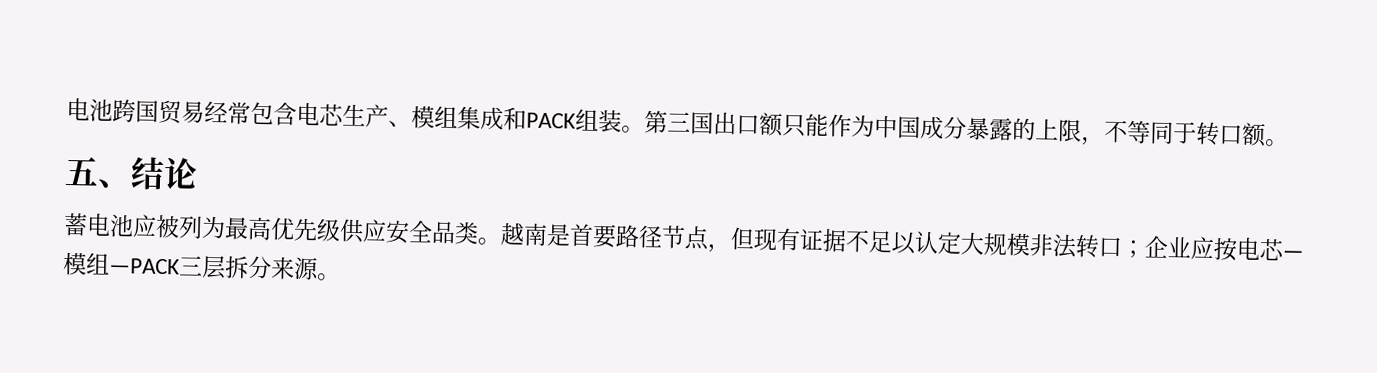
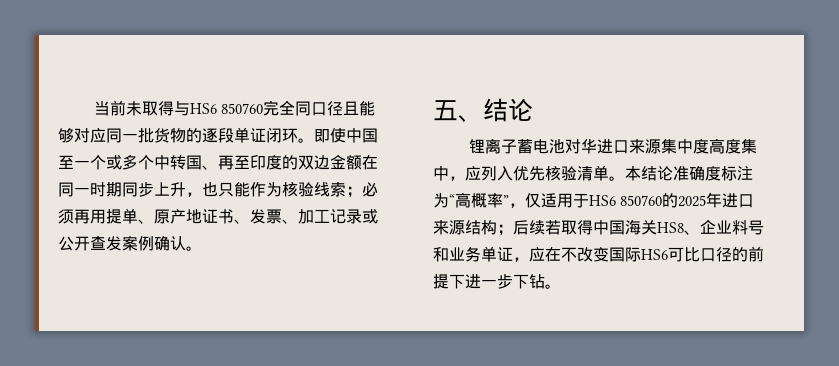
[66,97,1289,148] [64,155,198,191] [63,212,1304,262] [63,251,319,281] 电池跨国贸易经常包含电芯生产、模组集成和PACK组装。第三国出口额只能作为中国成分暴露的上限，不等同于转口额。 // 五、结论 // 蓄电池应被列为最高优先级供应安全品类。越南是首要路径节点，但现有证据不足以认定大规模非法转口；企业应按电芯—模组—PACK三层拆分来源 -> [94,100,376,116] [58,127,378,143] [58,154,378,170] [58,182,378,198] [58,208,378,224] [58,236,202,251] [433,98,533,122] [469,138,758,154] [433,165,753,181] [433,192,755,208] [433,219,764,236] [433,246,764,262] [433,274,545,289] 当前未取得与HS6 850760完全同口径且能够对应同一批货物的逐段单证闭环。即使中国至一个或多个中转国、再至印度的双边金额在同一时期同步上升，也只能作为核验线索；必须再用提单、原产地证书、发票、加工记录或公开查发案例确认。 // 五、结论 // 锂离子蓄电池对华进口来源集中度高度集中，应列入优先核验清单。本结论准确度标注为“高概率”，仅适用于HS6 850760的2025年进口来源结构；后续若取得中国海关HS8、企业料号和业务单证，应在不改变国际HS6可比口径的前提下进一步下钻

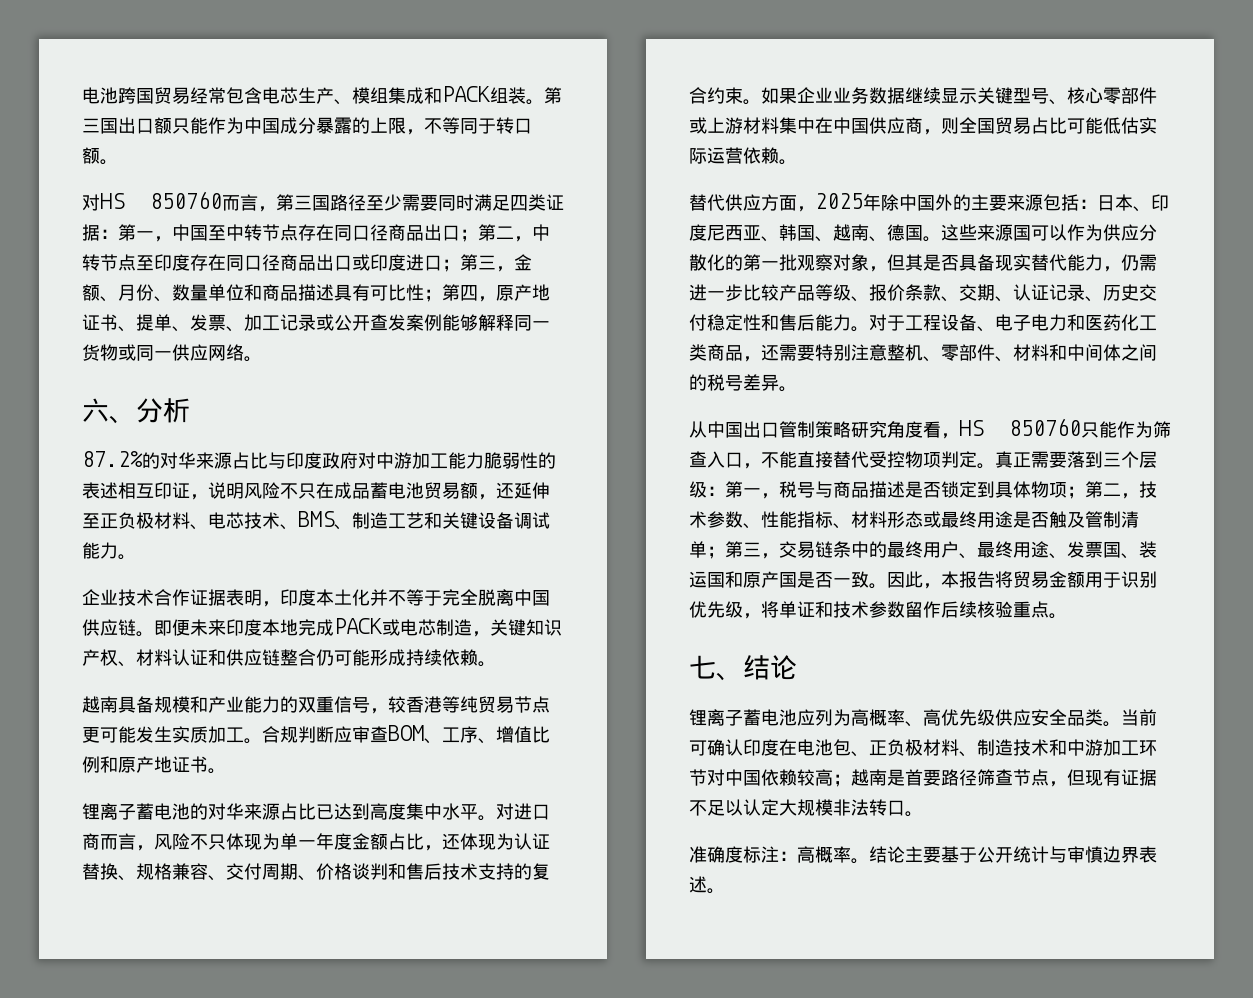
[94,100,376,116] [58,127,378,143] [58,154,378,170] [58,182,378,198] [58,208,154,224] 当前未取得与HS6 850760完全同口径且能够对应同一批货物的逐段单证闭环。即使中国至一个或多个中转国、再至印度的双边金额在同一时期同步上升，也只能作为核验线索；必须再用提单、 -> [82,86,562,105] [82,117,532,135] [82,147,118,165] [82,191,564,212] [82,224,550,242] [82,254,532,272] [82,284,496,302] 电池跨国贸易经常包含电芯生产、模组集成和PACK组装。第三国出口额只能作为中国成分暴露的上限，不等同于转口额。 // 对HS 850760而言，第三国路径至少需要同时满足四类证据：第一，中国至中转节点存在同口径商品出口；第二，中转节点至印度存在同口径商品出口或印度进口；第三，金额、月份、数量单位和商品描述具有可比性；第四，
(250, 221) none -> [136,314,190,332] 提单、
[154,236,202,251] [433,100,458,121] 确认。 // 五 -> [442,314,550,331] [82,344,262,362] [82,398,190,424] [82,451,556,469] [82,482,550,500] [82,511,550,530] [82,542,136,560] [82,589,550,607] [82,618,562,637] [82,649,496,667] [82,696,550,714] [82,725,550,744] [82,756,226,774] [82,803,550,821] [82,833,550,851] [82,863,550,881] [689,87,1157,105] [689,117,1157,135] [689,147,797,165] [689,193,1169,212] [689,224,1157,242] [689,254,1157,272] [689,284,1157,302] [689,314,1157,332] [689,344,1157,362] [689,374,797,392] [689,418,1171,439] [689,451,1157,469] [689,481,1157,499] [689,511,1139,529] [689,541,1157,559] [689,571,1157,589] [689,601,1067,619] [689,655,716,679] 能够解释同一货物或同一供应网络。 // 六、分析 // 87.2%的对华来源占比与印度政府对中游加工能力脆弱性的表述相互印证，说明风险不只在成品蓄电池贸易额，还延伸至正负极材料、电芯技术、BMS、制造工艺和关键设备调试能力。 // 企业技术合作证据表明，印度本土化并不等于完全脱离中国供应链。即便未来印度本地完成PACK或电芯制造，关键知识产权、材料认证和供应链整合仍可能形成持续依赖。 // 越南具备规模和产业能力的双重信号，较香港等纯贸易节点更可能发生实质加工。合规判断应审查BOM、工序、增值比例和原产地证书。 // 锂离子蓄电池的对华来源占比已达到高度集中水平。对进口商而言，风险不只体现为单一年度金额占比，还体现为认证替换、规格兼容、交付周期、价格谈判和售后技术支持的复合约束。如果企业业务数据继续显示关键型号、核心零部件或上游材料集中在中国供应商，则全国贸易占比可能低估实际运营依赖。 // 替代供应方面，2025年除中国外的主要来源包括：日本、印度尼西亚、韩国、越南、德国。这些来源国可以作为供应分散化的第一批观察对象，但其是否具备现实替代能力，仍需进一步比较产品等级、报价条款、交期、认证记录、历史交付稳定性和售后能力。对于工程设备、电子电力和医药化工类商品，还需要特别注意整机、零部件、材料和中间体之间的税号差异。 // 从中国出口管制策略研究角度看，HS 850760只能作为筛查入口，不能直接替代受控物项判定。真正需要落到三个层级：第一，税号与商品描述是否锁定到具体物项；第二，技术参数、性能指标、材料形态或最终用途是否触及管制清单；第三，交易链条中的最终用户、最终用途、发票国、装运国和原产国是否一致。因此，本报告将贸易金额用于识别优先级，将单证和技术参数留作后续核验重点。 // 七
[565,138,758,154] [433,165,753,181] [433,192,755,208] [433,219,764,236] [433,246,764,262] [433,274,545,289] 对华进口来源集中度高度集中，应列入优先核验清单。本结论准确度标注为“高概率”，仅适用于HS6 850760的2025年进口来源结构；后续若取得中国海关HS8、企业料号和业务单证，应在不改变国际HS6可比口径的前提下进一步下钻 -> [797,709,1157,727] [689,739,1157,757] [689,769,1157,787] [689,799,923,817] [689,846,1157,864] [689,876,707,893] 应列为高概率、高优先级供应安全品类。当前可确认印度在电池包、正负极材料、制造技术和中游加工环节对中国依赖较高；越南是首要路径筛查节点，但现有证据不足以认定大规模非法转口。 // 准确度标注：高概率。结论主要基于公开统计与审慎边界表述

